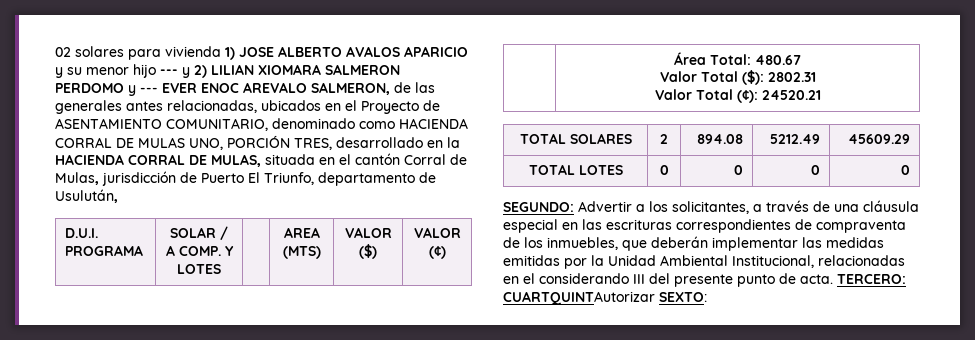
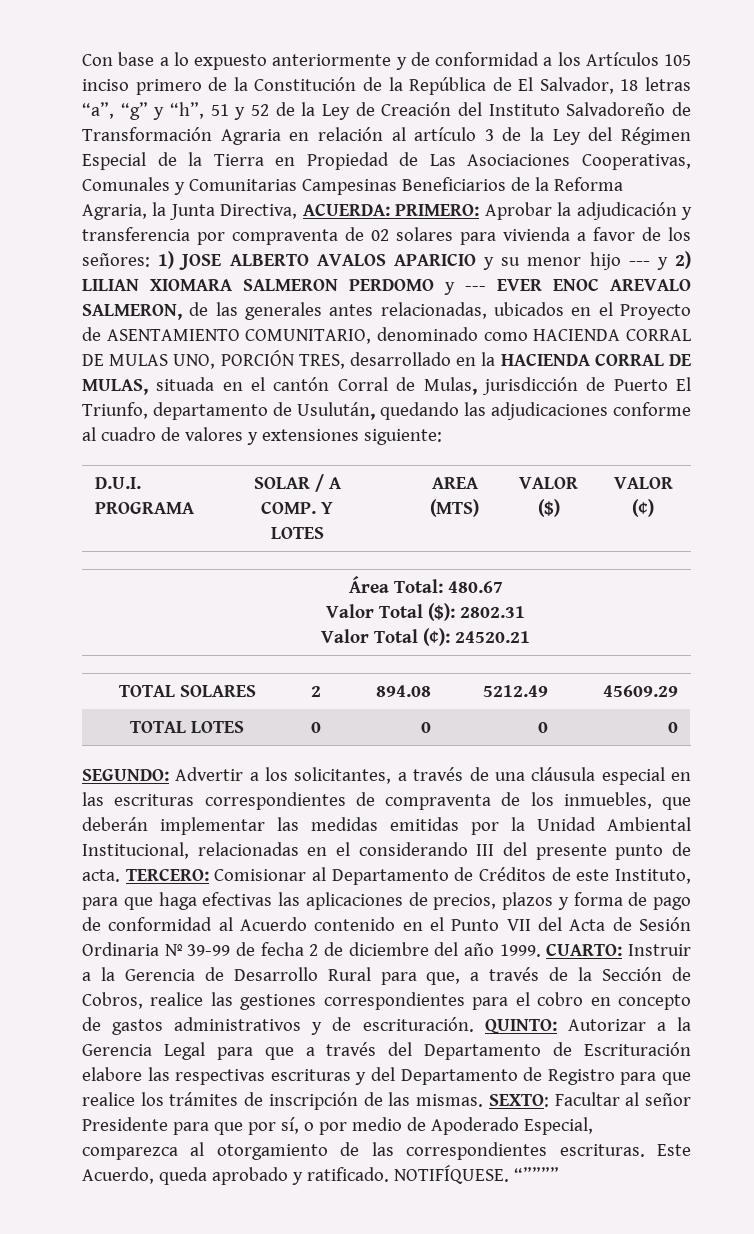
[55,46,221,60] 02 solares para vivienda -> [82,52,691,70] [82,77,691,95] [82,102,691,120] [82,127,691,145] [82,152,691,170] [82,177,623,195] [82,202,692,220] [82,227,691,245] [82,253,150,267] Con base a lo expuesto anteriormente y de conformidad a los Artículos 105 inciso primero de la Constitución de la República de El Salvador, 18 letras “a”, “g” y “h”, 51 y 52 de la Ley de Creación del Instituto Salvadoreño de Transformación Agraria en relación al artículo 3 de la Ley del Régimen Especial de la Tierra en Propiedad de Las Asociaciones Cooperativas, Comunales y Comunitarias Campesinas Beneficiarios de la Reforma Agraria, la Junta Directiva, ACUERDA: PRIMERO: Aprobar la adjudicación y transferencia por compraventa de 02 solares para vivienda a favor de los señores:
(118, 196) none -> [380,402,691,420] [82,427,442,445] quedando las adjudicaciones conforme al cuadro de valores y extensiones siguiente:
[503,291,707,305] CUARTQUINTAutorizar SEXTO: -> [214,867,691,885] [82,892,691,910] [82,917,691,931] [82,942,691,957] [82,967,691,985] [82,992,691,1010] [82,1017,691,1035] [82,1042,692,1060] [82,1067,692,1085] [82,1092,692,1110] [82,1117,593,1135] [82,1142,692,1160] [82,1165,559,1185] Comisionar al Departamento de Créditos de este Instituto, para que haga efectivas las aplicaciones de precios, plazos y forma de pago de conformidad al Acuerdo contenido en el Punto VII del Acta de Sesión Ordinaria Nº 39-99 de fecha 2 de diciembre del año 1999. CUARTO: Instruir a la Gerencia de Desarrollo Rural para que, a través de la Sección de Cobros, realice las gestiones correspondientes para el cobro en concepto de gastos administrativos y de escrituración. QUINTO: Autorizar a la Gerencia Legal para que a través del Departamento de Escrituración elabore las respectivas escrituras y del Departamento de Registro para que realice los trámites de inscripción de las mismas. SEXTO: Facultar al señor Presidente para que por sí, o por medio de Apoderado Especial, comparezca al otorgamiento de las correspondientes escrituras. Este Acuerdo, queda aprobado y ratificado. NOTIFÍQUESE. “””””

